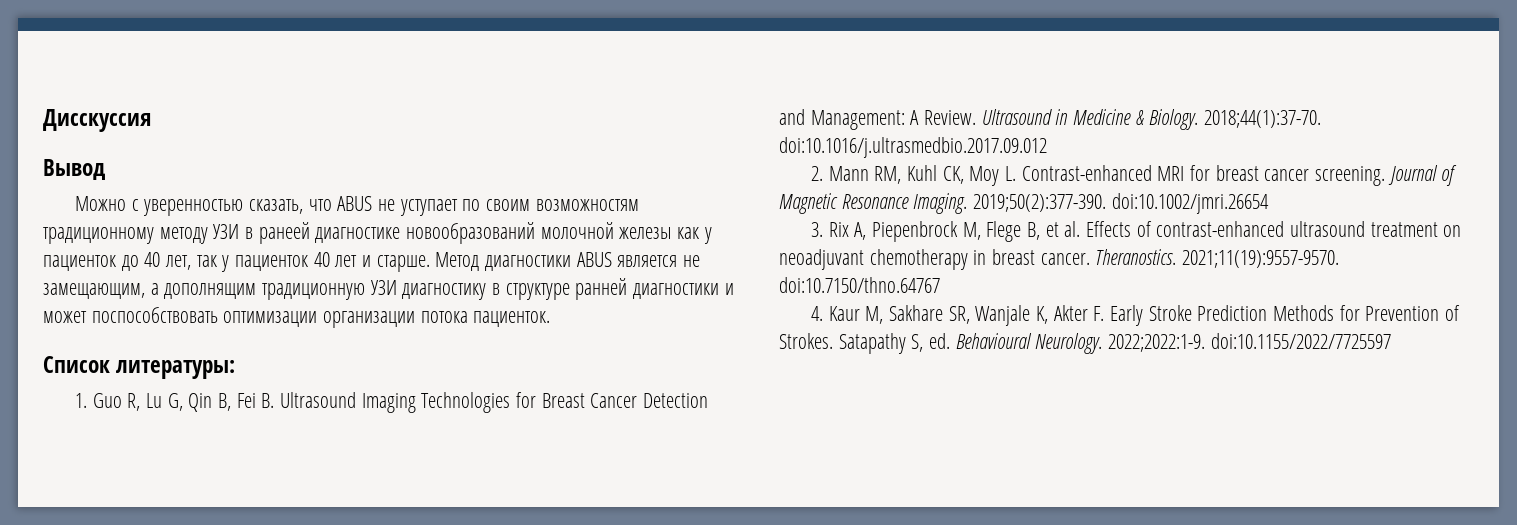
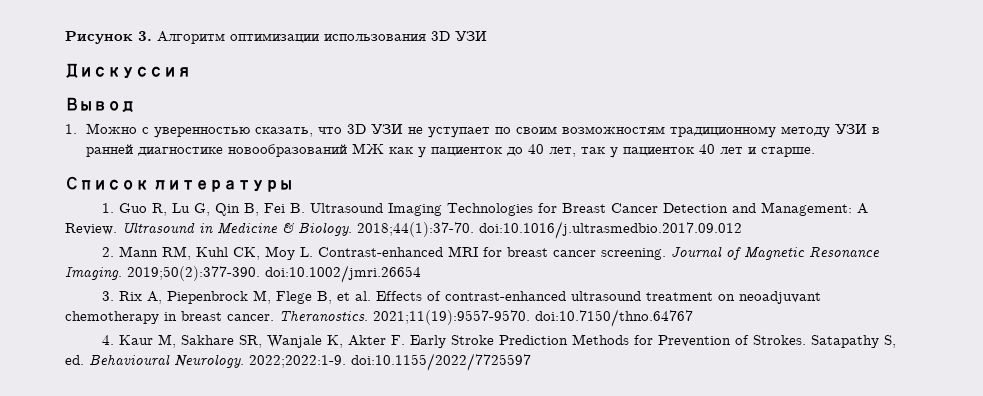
[43,109,151,132] Дисскуссия -> [65,31,487,44] [65,63,191,79] Рисунок 3. Алгоритм оптимизации использования 3D УЗИ // Дискуссия
(105, 169) none -> [65,124,77,134] 1.
[337,196,373,211] ABUS -> [346,124,403,134] 3D УЗИ
[258,222,310,244] ранеей -> [85,144,133,157] ранней
[540,222,672,239] молочной железы -> [351,143,384,154] МЖ
[435,252,701,271] [43,278,734,300] [43,307,551,328] Метод диагностики ABUS является не замещающим, а дополнящим традиционную УЗИ диагностику в структуре ранней диагностики и может поспособствовать оптимизации организации потока пациенток. -> (815, 152) none
[116,360,236,379] литературы: -> [153,179,294,192] литературы

